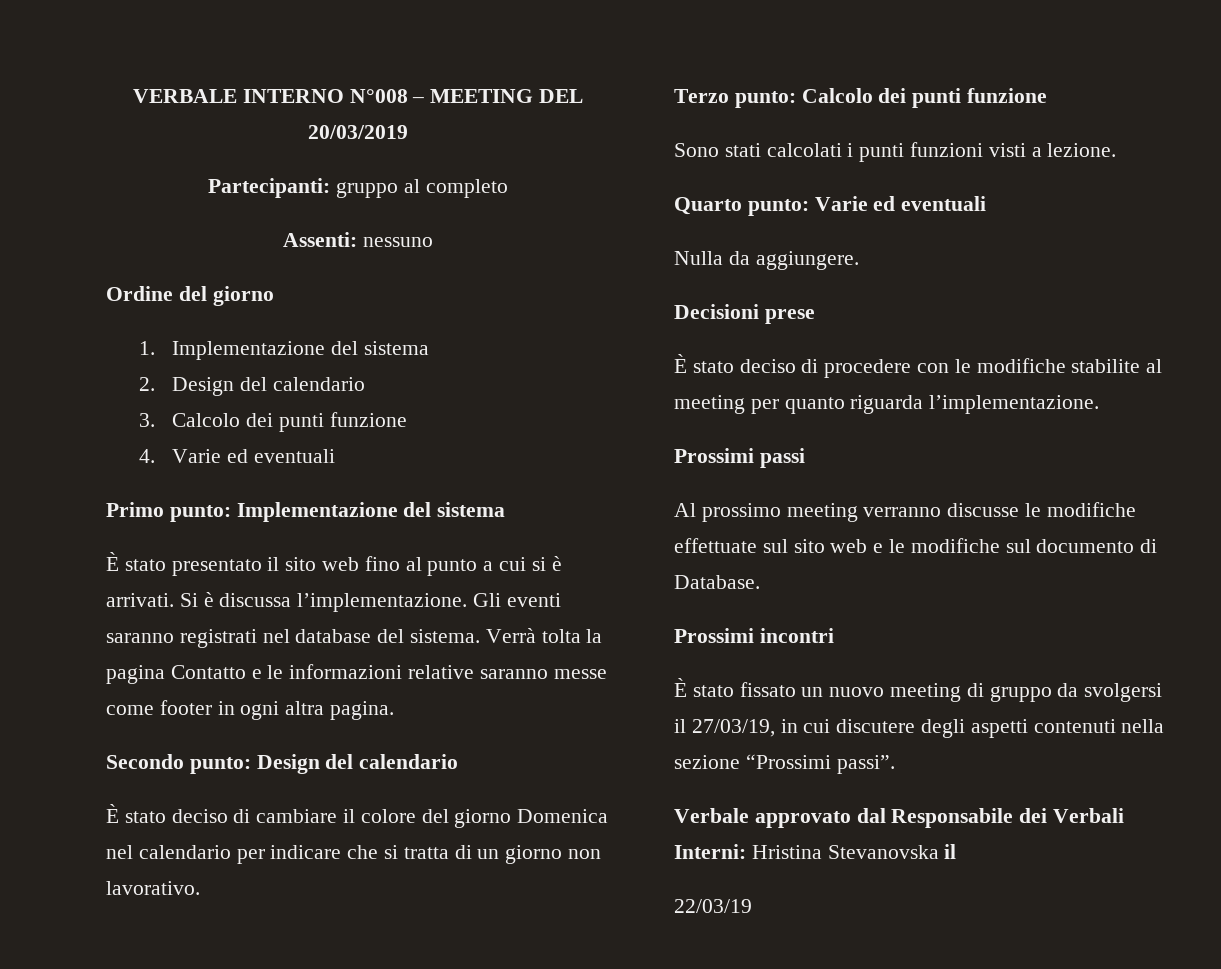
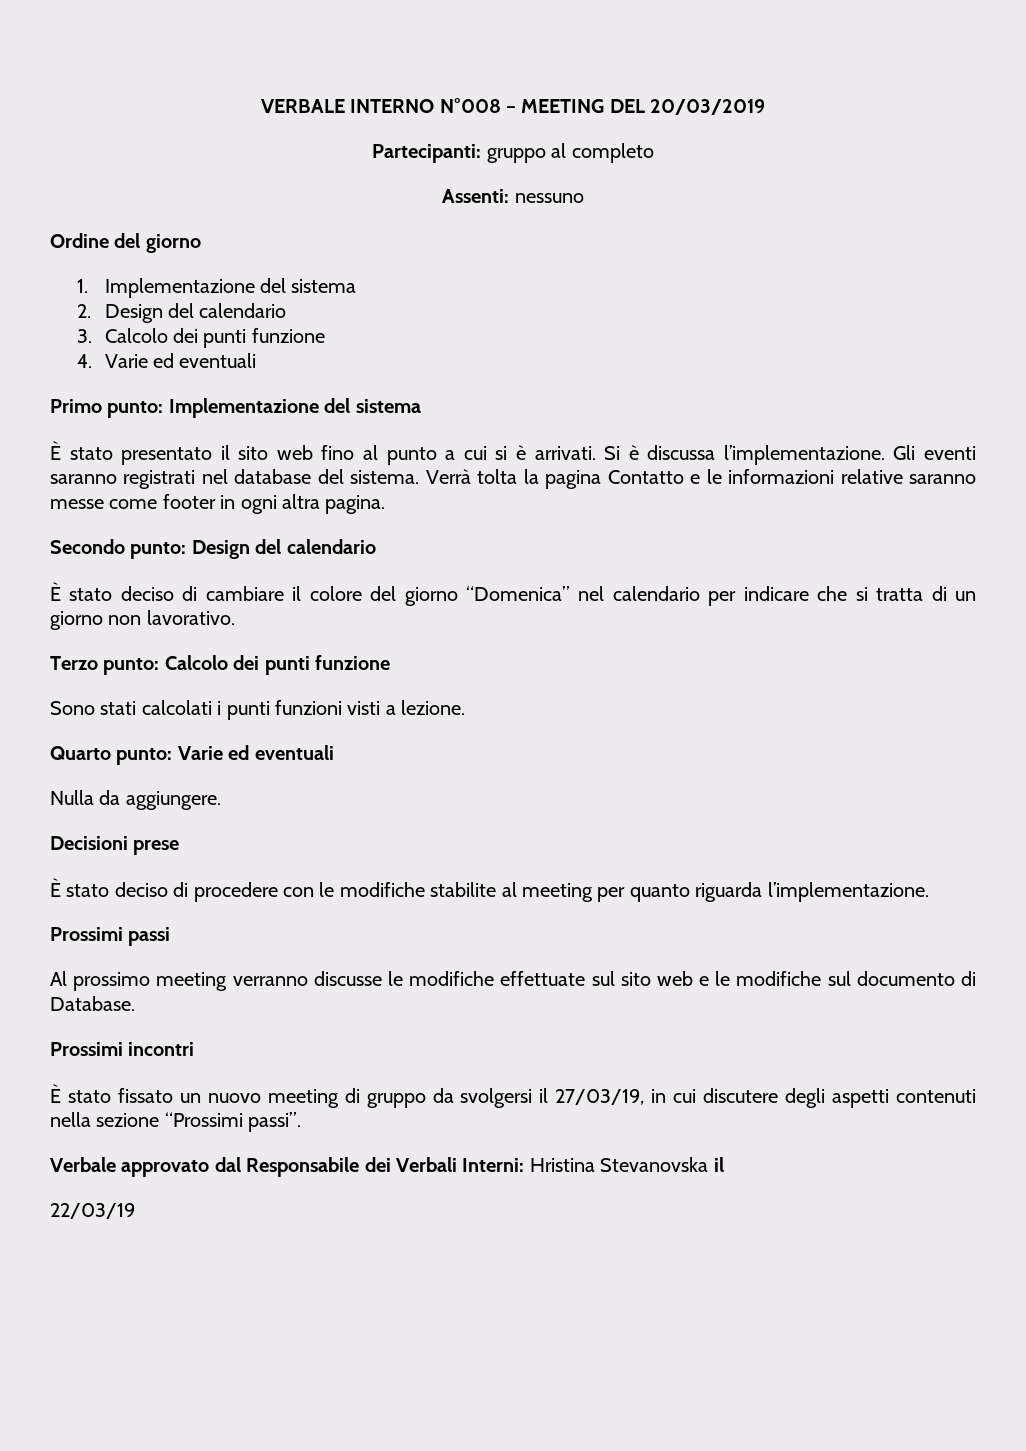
[517,809,609,823] Domenica -> [466,586,570,601] “Domenica”

